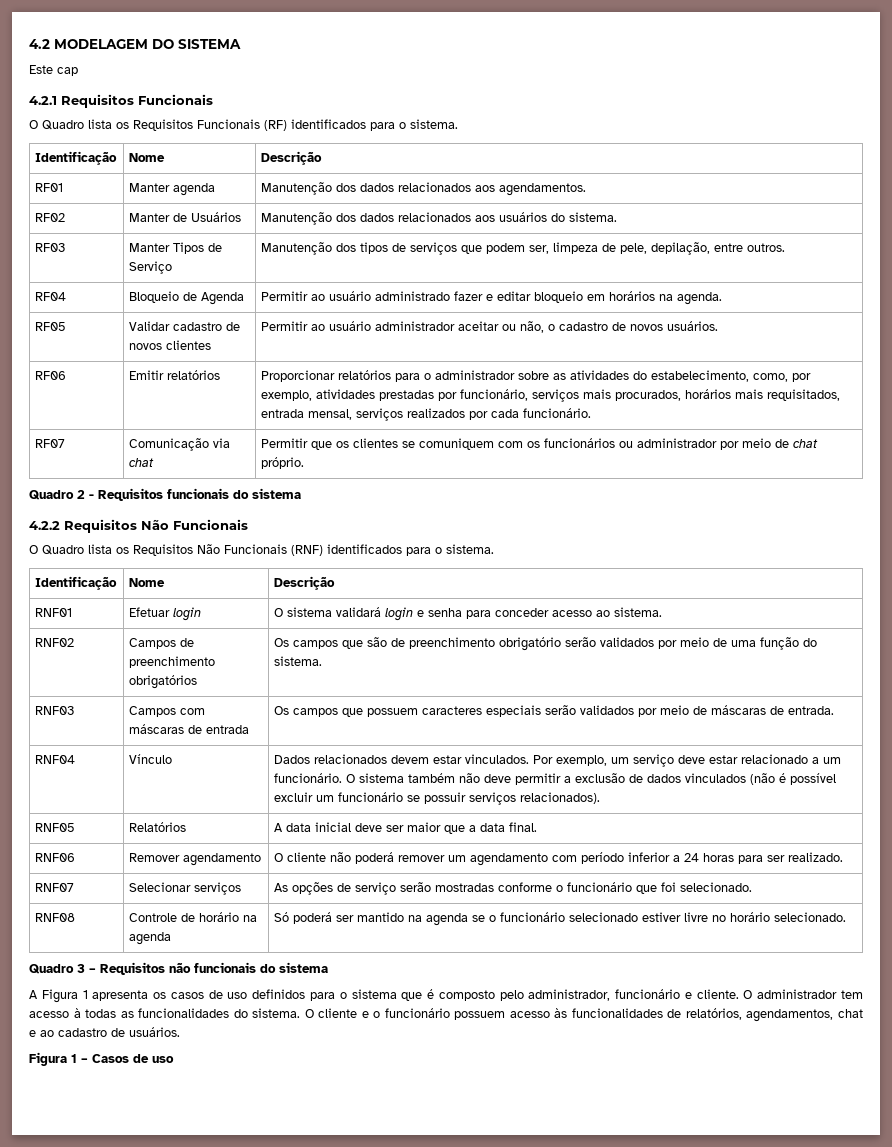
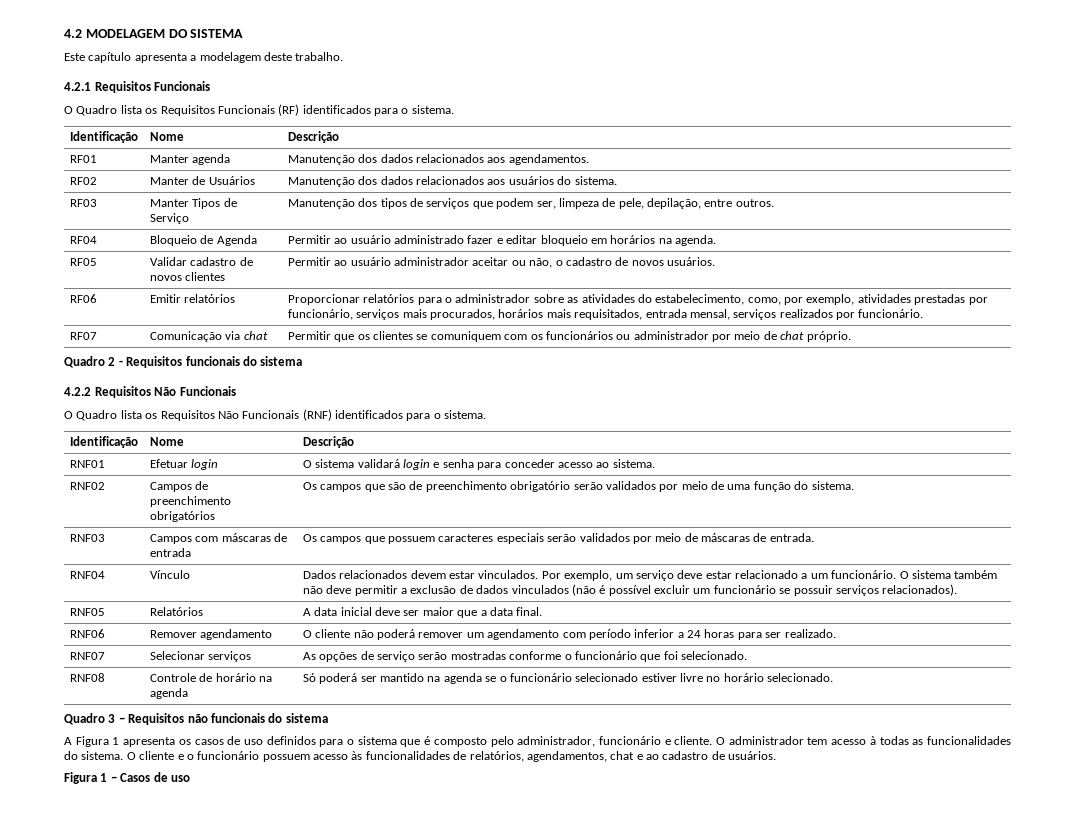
[57,67,78,76] cap -> [88,52,344,63] capítulo apresenta a modelagem deste trabalho.
[491,409,520,418] cada -> (856, 316) none

